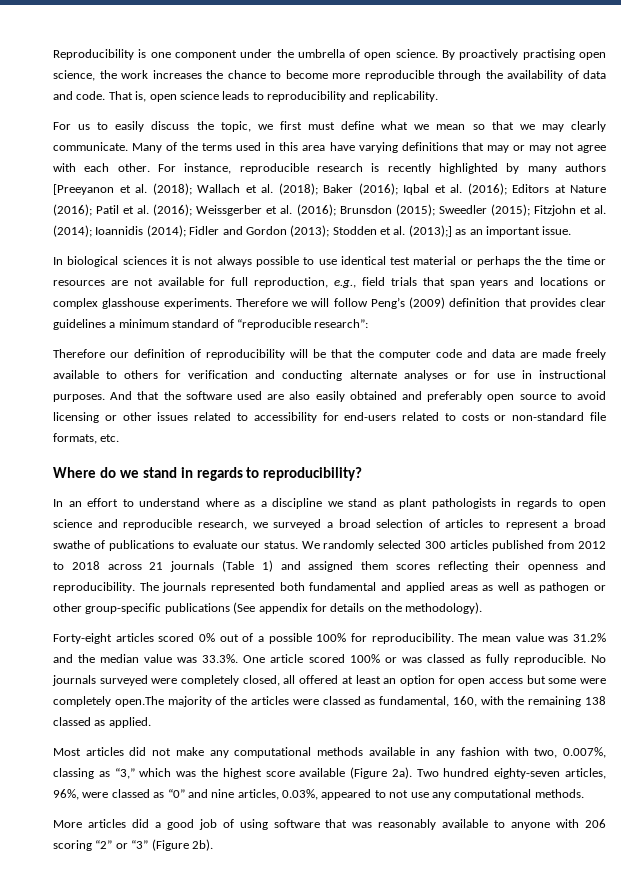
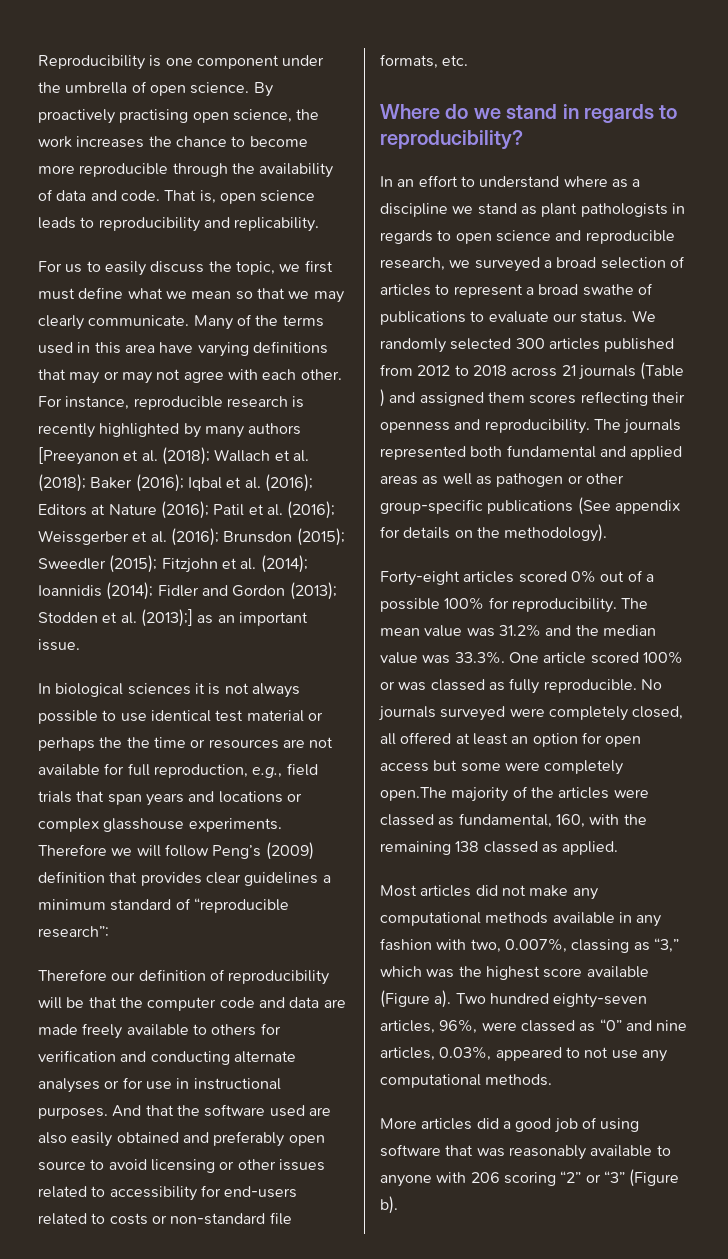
[261,560,273,572] 1) -> [380,389,385,407] )
[391,767,412,779] 2a). -> [434,990,452,1008] a).
[191,839,213,851] 2b). -> [380,1196,398,1214] b).

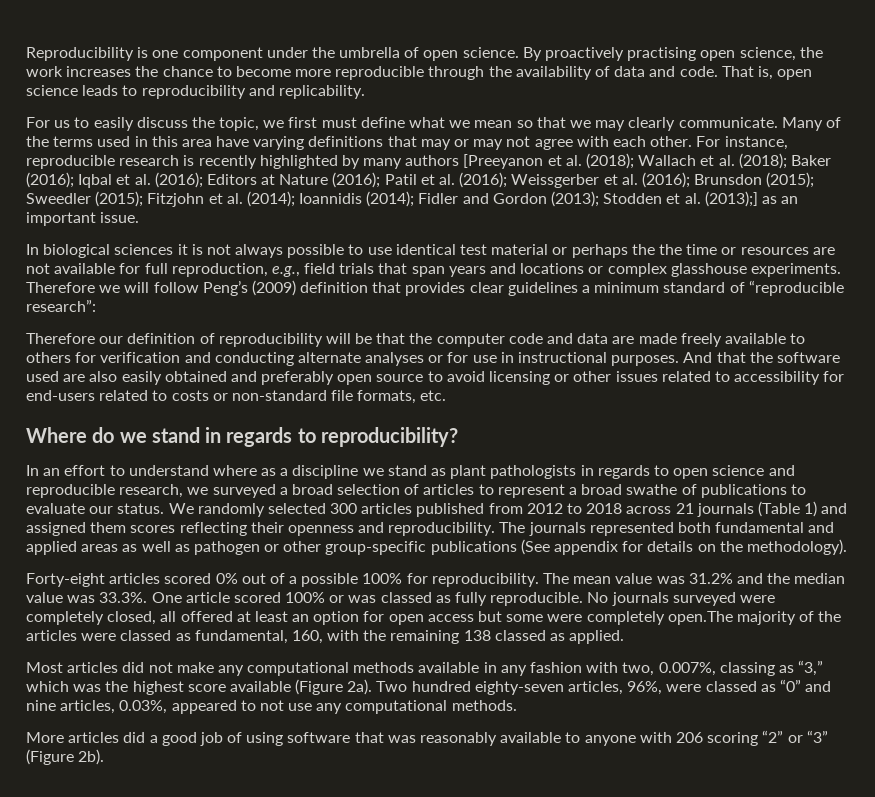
[380,389,385,407] ) -> [804,501,818,517] 1)
[434,990,452,1008] a). -> [347,679,373,695] 2a).
[380,1196,398,1214] b). -> [78,749,105,765] 2b).

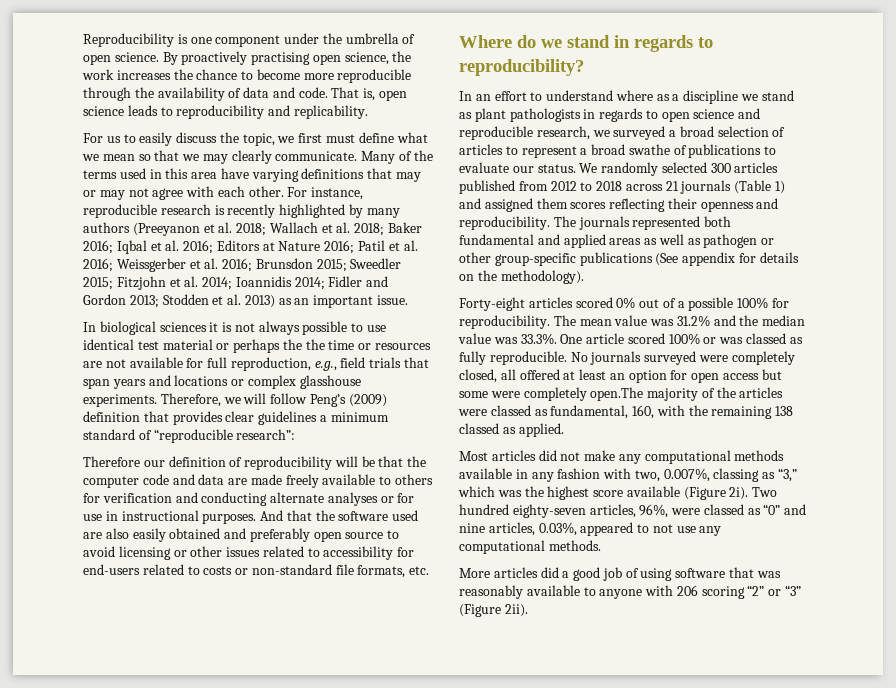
[463,153,635,169] [Preeyanon et al. (2018); -> [132,222,267,236] (Preeyanon et al. 2018;
[738,153,831,169] [26,172,74,188] (2018); Baker (2016); -> [354,222,423,236] [83,240,113,254] 2018; Baker 2016;
[154,172,203,188] (2016); -> [183,240,214,254] 2016;
[332,172,381,188] (2016); -> [324,240,355,254] 2016;
[459,172,508,188] (2016); -> [83,258,113,272] 2016;
[641,172,815,188] [26,191,415,207] (2016); Brunsdon (2015); Sweedler (2015); Fitzjohn et al. (2014); Ioannidis (2014); -> [222,258,402,272] [83,276,325,290] 2016; Brunsdon 2015; Sweedler 2015; Fitzjohn et al. 2014; Ioannidis 2014;
[551,191,600,207] (2013); -> [129,295,159,308] 2013;
[704,191,758,207] (2013);] -> [244,295,275,308] 2013)
[26,282,95,293] Therefore -> [160,393,221,407] Therefore,
[347,679,373,695] 2a). -> [729,487,749,500] 2i).
[78,749,105,765] 2b). -> [504,604,528,617] 2ii).

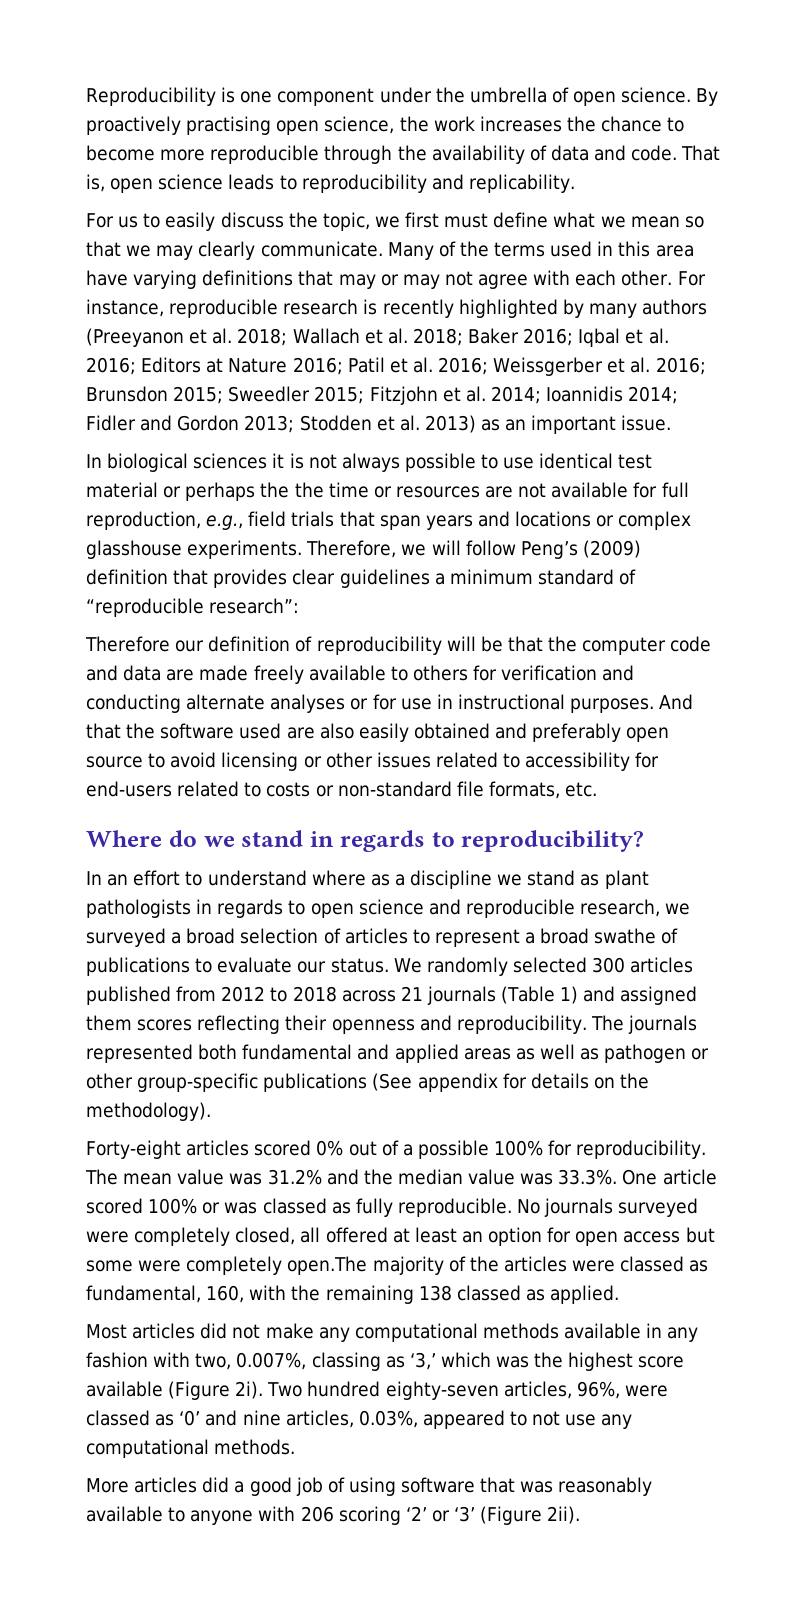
[778,468,798,482] “3,” -> [409,1352,436,1370] ‘3,’
[763,504,781,515] “0” -> [179,1410,201,1426] ‘0’
[747,585,802,596] “2” or “3” -> [405,1506,476,1522] ‘2’ or ‘3’

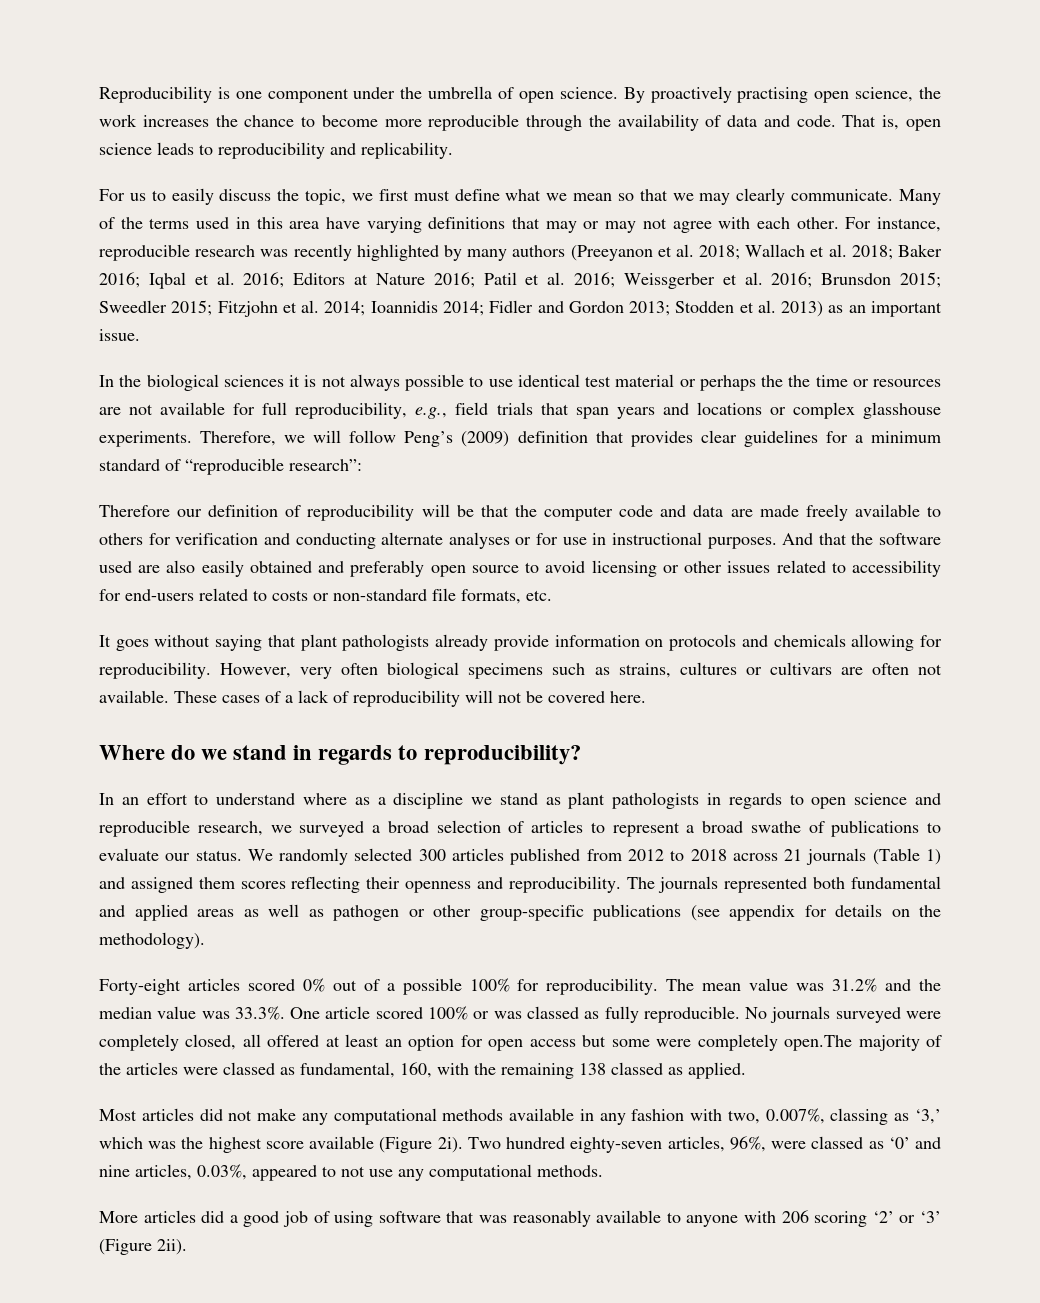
[363,299,378,315] is -> [260,249,289,257] was
(102, 461) none -> [119,375,142,387] the
[86,511,201,530] reproduction, -> [295,402,408,419] reproducibility,
(430, 578) none -> [825,431,848,443] for
(598, 789) none -> [99,634,943,651] [99,662,942,679] [99,690,646,707] // It goes without saying that plant pathologists already provide information on protocols and chemicals allowing for reproducibility. However, very often biological specimens such as strains, cultures or cultivars are often not available. These cases of a lack of reproducibility will not be covered here.
[372,1073,413,1091] (See -> [690,905,720,921] (see

